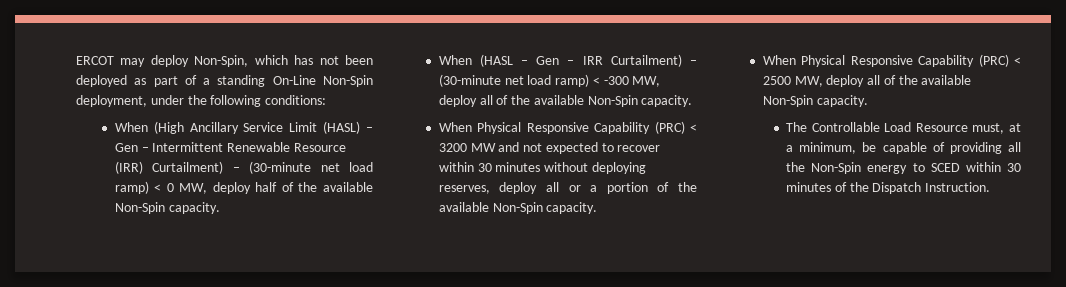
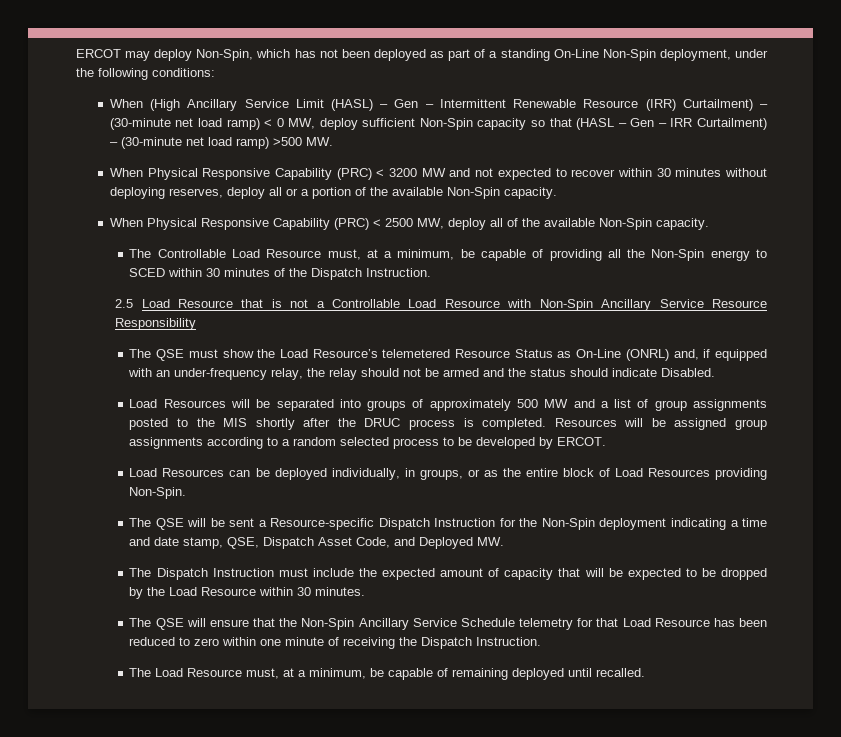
[255,182,373,192] [114,202,220,214] [438,55,472,65] half of the available Non-Spin capacity. // When -> [362,118,572,130] sufficient Non-Spin capacity so that
[592,76,661,87] [438,95,693,107] < -300 MW, deploy all of the available Non-Spin capacity. -> [272,137,333,146] >500 MW.
(991, 187) none -> [115,299,767,311] [115,318,197,330] [129,349,767,361] [128,368,716,380] [129,399,768,411] [129,418,767,430] [129,437,607,449] [129,468,768,480] [129,487,187,499] [129,518,767,530] [129,537,505,549] [129,568,768,580] [129,587,366,599] [129,618,768,630] [129,637,542,649] [129,668,646,680] // 2.5 Load Resource that is not a Controllable Load Resource with Non-Spin Ancillary Service Resource Responsibility // The QSE must show the Load Resource’s telemetered Resource Status as On-Line (ONRL) and, if equipped with an under-frequency relay, the relay should not be armed and the status should indicate Disabled. // Load Resources will be separated into groups of approximately 500 MW and a list of group assignments posted to the MIS shortly after the DRUC process is completed. Resources will be assigned group assignments according to a random selected process to be developed by ERCOT. // Load Resources can be deployed individually, in groups, or as the entire block of Load Resources providing Non-Spin. // The QSE will be sent a Resource-specific Dispatch Instruction for the Non-Spin deployment indicating a time and date stamp, QSE, Dispatch Asset Code, and Deployed MW. // The Dispatch Instruction must include the expected amount of capacity that will be expected to be dropped by the Load Resource within 30 minutes. // The QSE will ensure that the Non-Spin Ancillary Service Schedule telemetry for that Load Resource has been reduced to zero within one minute of receiving the Dispatch Instruction. // The Load Resource must, at a minimum, be capable of remaining deployed until recalled.

